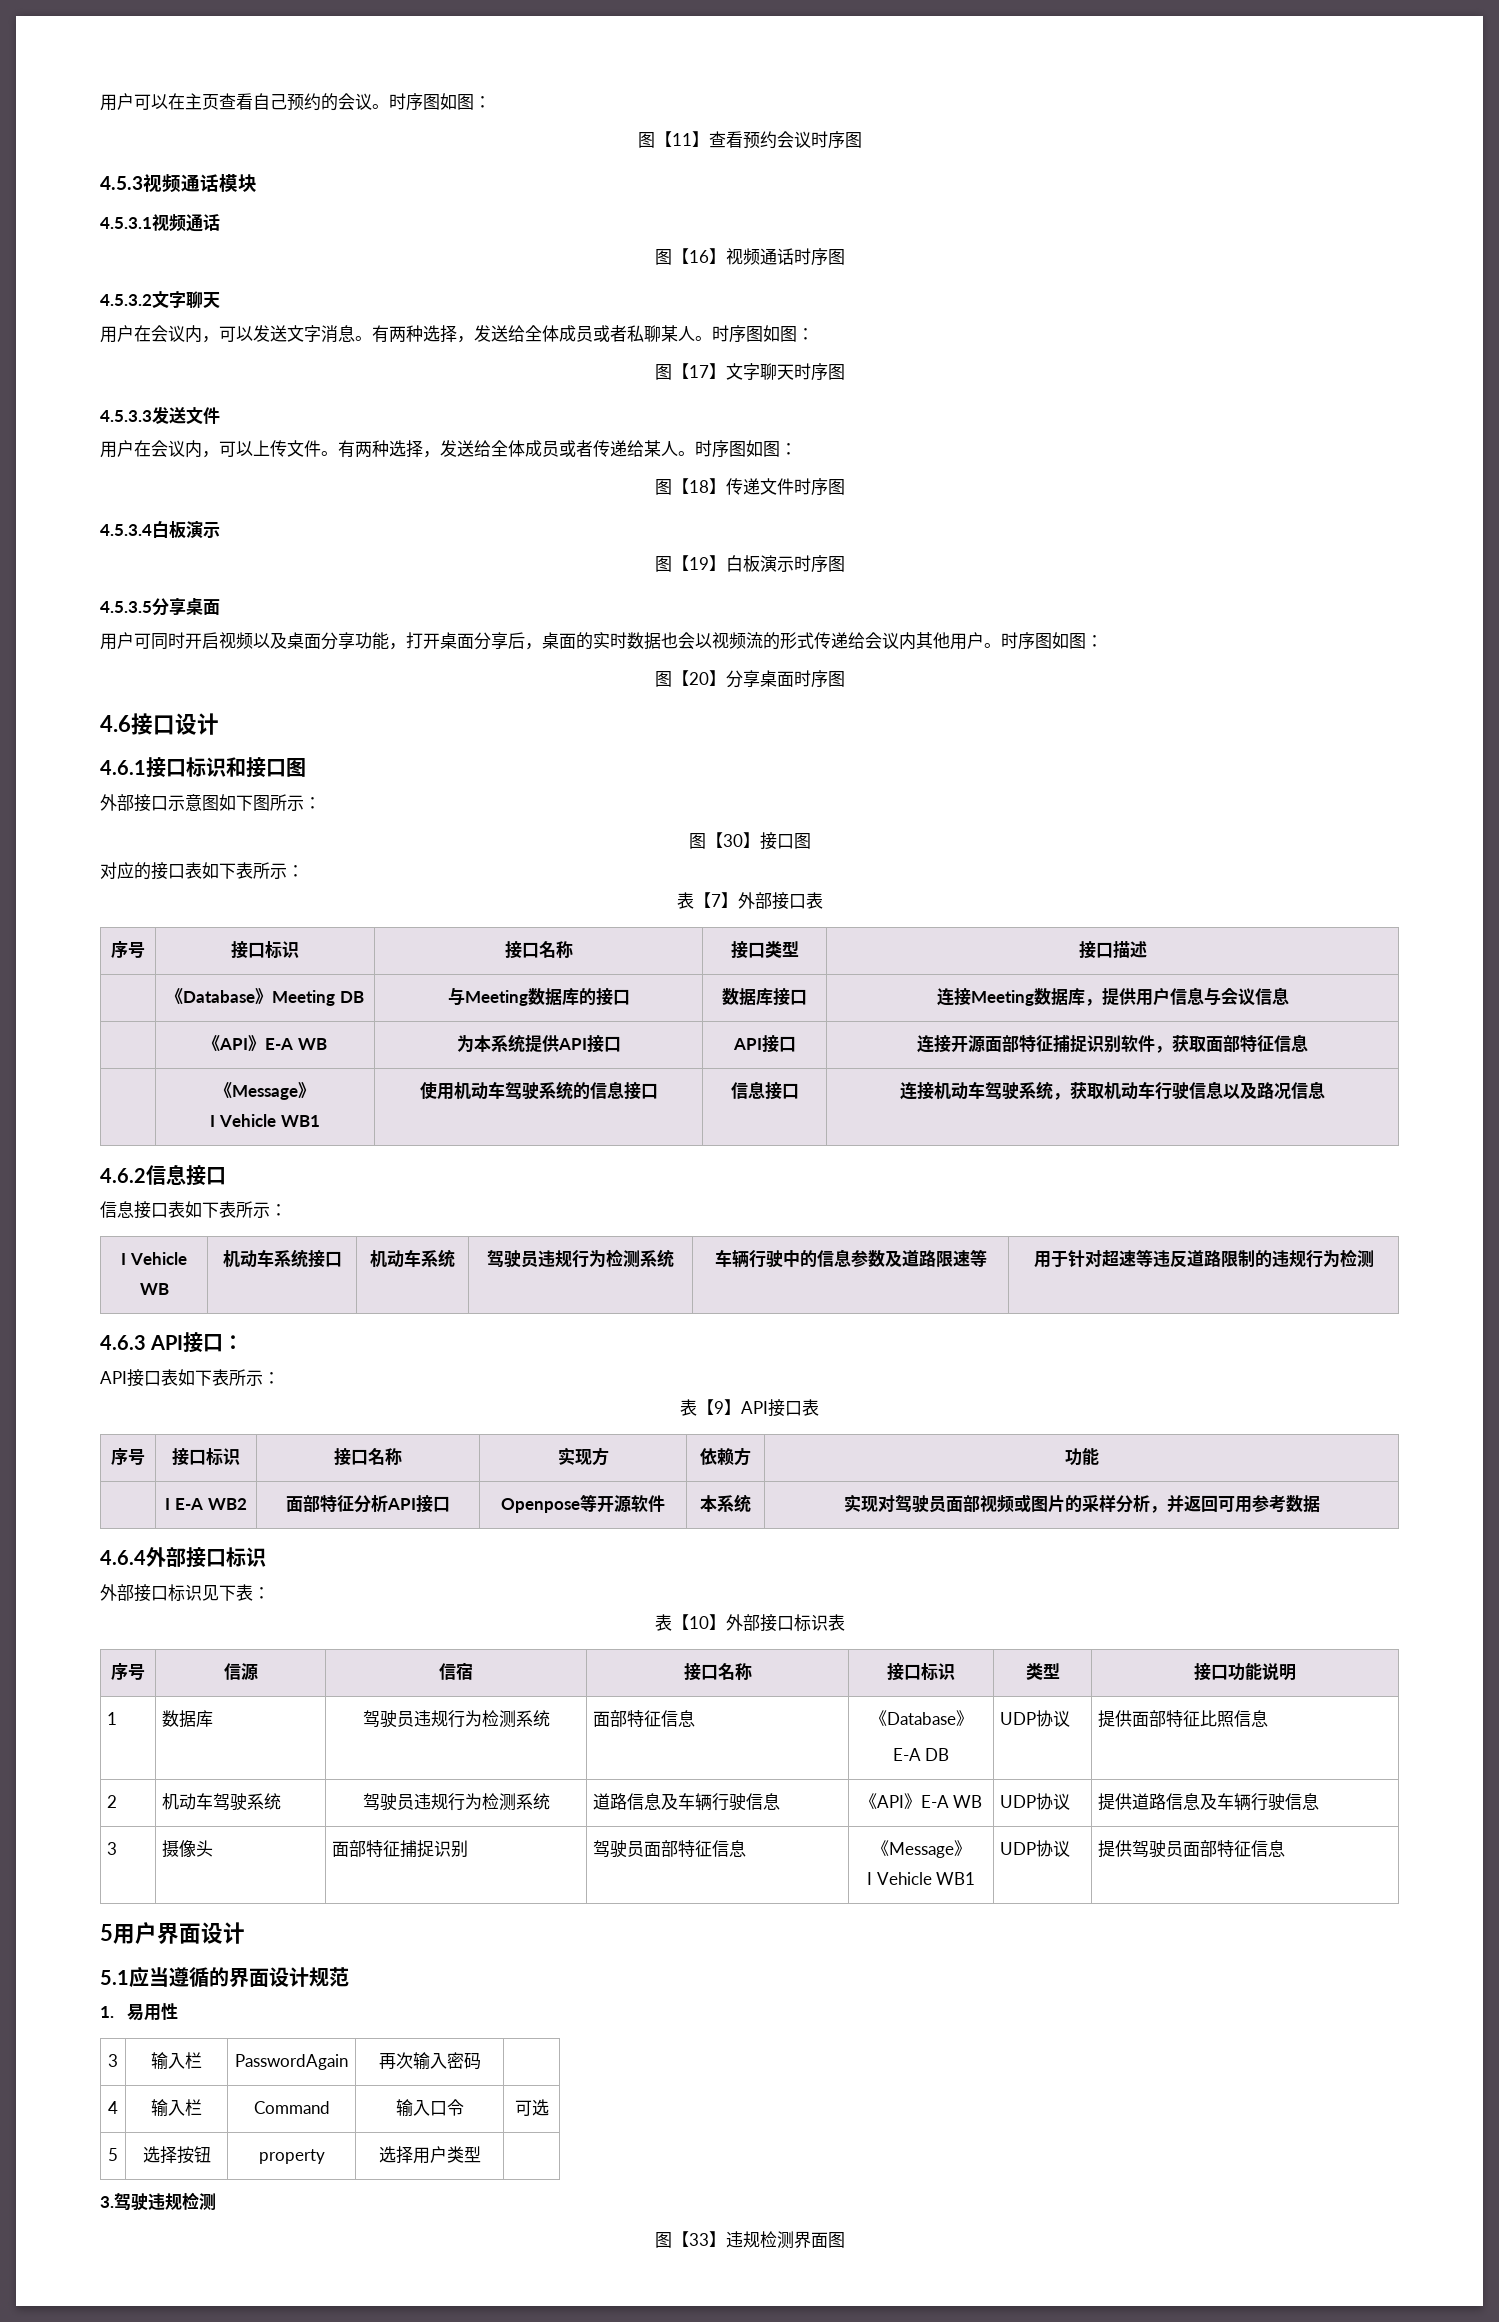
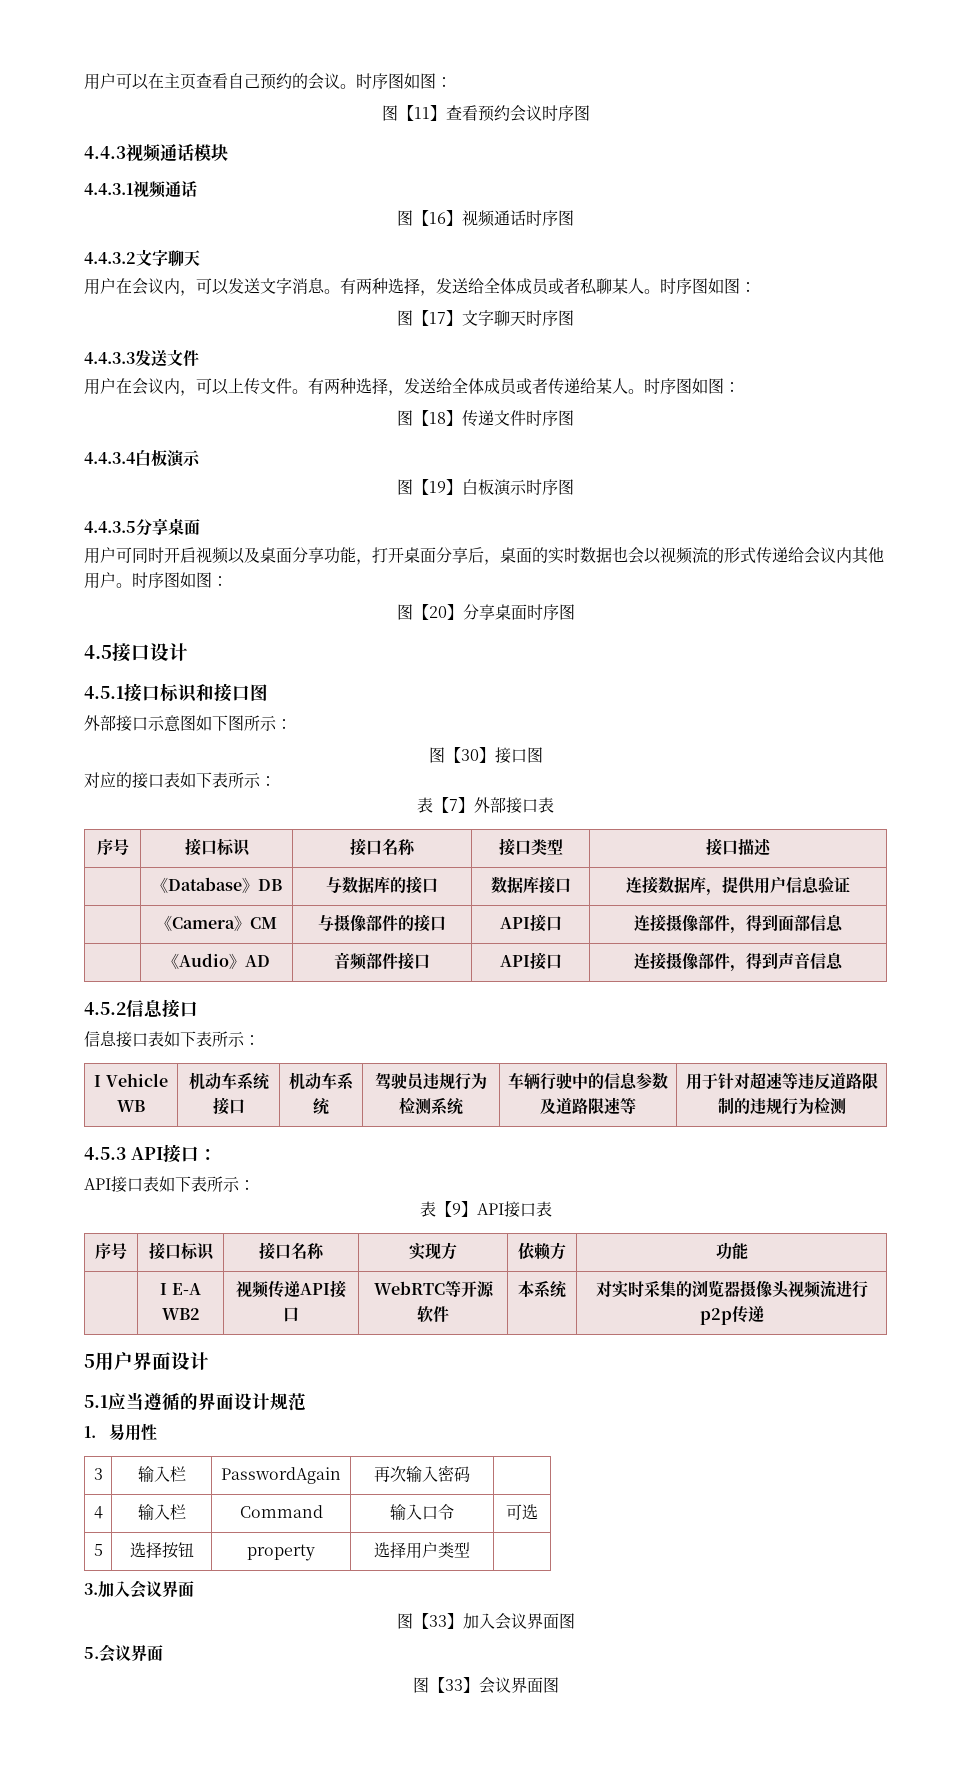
[100,176,143,190] 4.5.3 -> [84,146,126,159] 4.4.3
[100,217,152,229] 4.5.3.1 -> [84,183,133,195] 4.4.3.1
[100,294,152,306] 4.5.3.2 -> [84,252,136,264] 4.4.3.2
[100,410,152,422] 4.5.3.3 -> [84,352,135,364] 4.4.3.3
[100,524,152,536] 4.5.3.4 -> [84,452,136,464] 4.4.3.4
[100,601,152,613] 4.5.3.5 -> [84,521,136,533] 4.4.3.5
[100,715,131,732] 4.6 -> [84,645,112,659] 4.5
[100,760,146,775] 4.6.1 -> [84,686,124,699] 4.5.1
[272,990,336,1006] Meeting -> (258, 885) none
[464,990,528,1006] Meeting -> (342, 884) none
[970,990,1034,1006] Meeting -> (658, 885) none
[1203,987,1289,1006] [203,1035,327,1052] [456,1034,621,1053] [732,1035,796,1053] [916,1034,1308,1053] [215,1082,315,1100] [210,1114,320,1127] [419,1081,658,1100] [730,1081,799,1100] [899,1081,1325,1100] [100,1168,146,1183] 与会议信息 // | 《API》E-A WB | 为本系统提供API接口 | API接口 | 连接开源面部特征捕捉识别软件，获取面部特征信息 // | 《Message》 // I Vehicle WB1 | 使用机动车驾驶系统的信息接口 | 信息接口 | 连接机动车驾驶系统，获取机动车行驶信息以及路况信息 // 4.6.2 -> [818,877,850,893] [156,915,277,931] [318,914,446,932] [499,914,562,932] [634,914,843,934] [163,953,270,969] [334,952,430,970] [499,952,562,970] [634,952,843,972] [84,1002,126,1015] 验证 // | 《Camera》CM | 与摄像部件的接口 | API接口 | 连接摄像部件，得到面部信息 // | 《Audio》AD | 音频部件接口 | API接口 | 连接摄像部件，得到声音信息 // 4.5.2
[100,1335,146,1350] 4.6.3 -> [84,1147,126,1160] 4.5.3
[286,1494,450,1513] [501,1498,580,1513] 面部特征分析API接口 | Openpose -> [236,1280,346,1298] [283,1307,299,1322] [373,1281,445,1295] 视频传递API接口 | WebRTC
[843,1494,1320,1513] [100,1547,266,1568] [100,1584,270,1602] [654,1614,845,1632] [111,1663,145,1680] [223,1663,258,1681] [439,1662,473,1680] [683,1663,752,1681] [887,1663,955,1681] [1025,1663,1060,1680] [1194,1662,1296,1681] [107,1712,118,1725] [162,1710,214,1728] [362,1710,550,1728] [593,1710,696,1727] [869,1710,973,1726] [892,1748,950,1761] [1000,1710,1071,1727] [1098,1710,1269,1728] [107,1795,118,1808] [162,1793,282,1811] [362,1793,550,1811] [593,1793,781,1811] [859,1793,983,1809] [1000,1793,1071,1810] [1098,1793,1320,1811] [107,1842,118,1855] [162,1840,214,1857] [332,1840,469,1858] [593,1840,747,1858] [871,1840,971,1858] [866,1872,976,1885] [1000,1840,1071,1857] [1098,1840,1286,1858] 实现对驾驶员面部视频或图片的采样分析，并返回可用参考数据 // 4.6.4外部接口标识 // 外部接口标识见下表： // 表【10】外部接口标识表 // 序号 | 信源 | 信宿 | 接口名称 | 接口标识 | 类型 | 接口功能说明 // 1 | 数据库 | 驾驶员违规行为检测系统 | 面部特征信息 | 《Database》 // E-A DB | UDP协议 | 提供面部特征比照信息 // 2 | 机动车驾驶系统 | 驾驶员违规行为检测系统 | 道路信息及车辆行驶信息 | 《API》E-A WB | UDP协议 | 提供道路信息及车辆行驶信息 // 3 | 摄像头 | 面部特征捕捉识别 | 驾驶员面部特征信息 | 《Message》 // I Vehicle WB1 | UDP协议 | 提供驾驶员面部特征信息 -> [595,1280,868,1298] [699,1306,764,1325] 对实时采集的浏览器摄像头视频流进行p2p传递
[114,2192,216,2211] [654,2231,845,2249] 驾驶违规检测 // 图【33】违规检测界面图 -> [98,1580,194,1599] [396,1613,575,1630] [84,1644,163,1663] [412,1677,559,1694] 加入会议界面 // 图【33】加入会议界面图 // 5.会议界面 // 图【33】会议界面图

